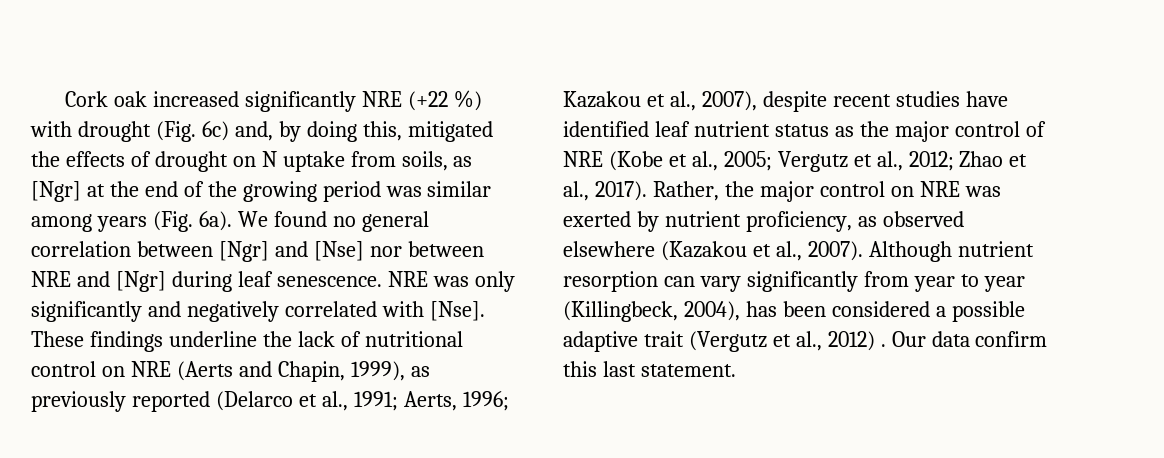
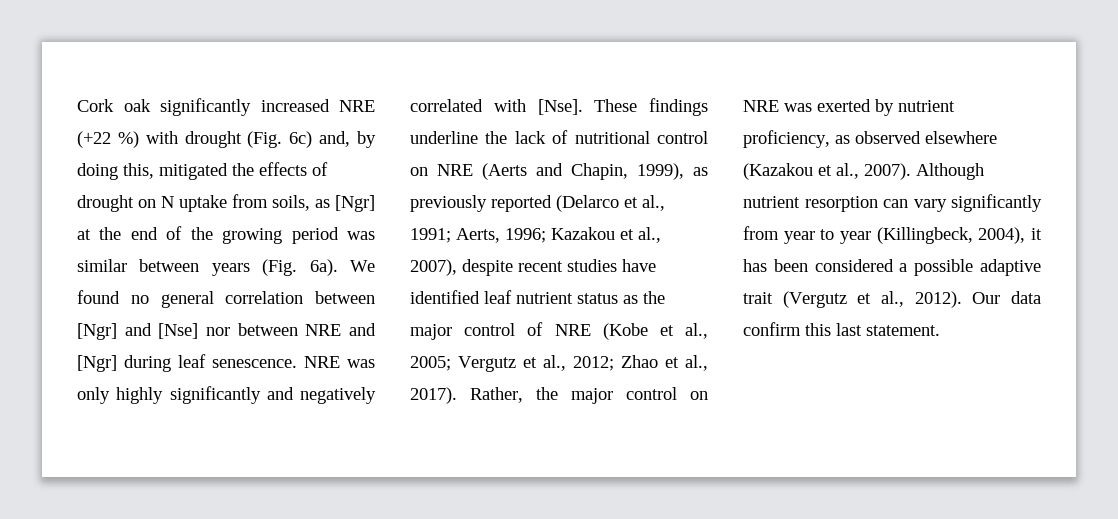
[153,91,357,112] increased significantly -> [160,98,330,116] significantly increased
[31,214,92,232] among -> [139,259,200,272] between
(515, 281) none -> [116,387,164,404] highly
(740, 311) none -> [1031,228,1042,240] it
[827,331,886,351] 2012) . -> [914,291,962,308] 2012).

